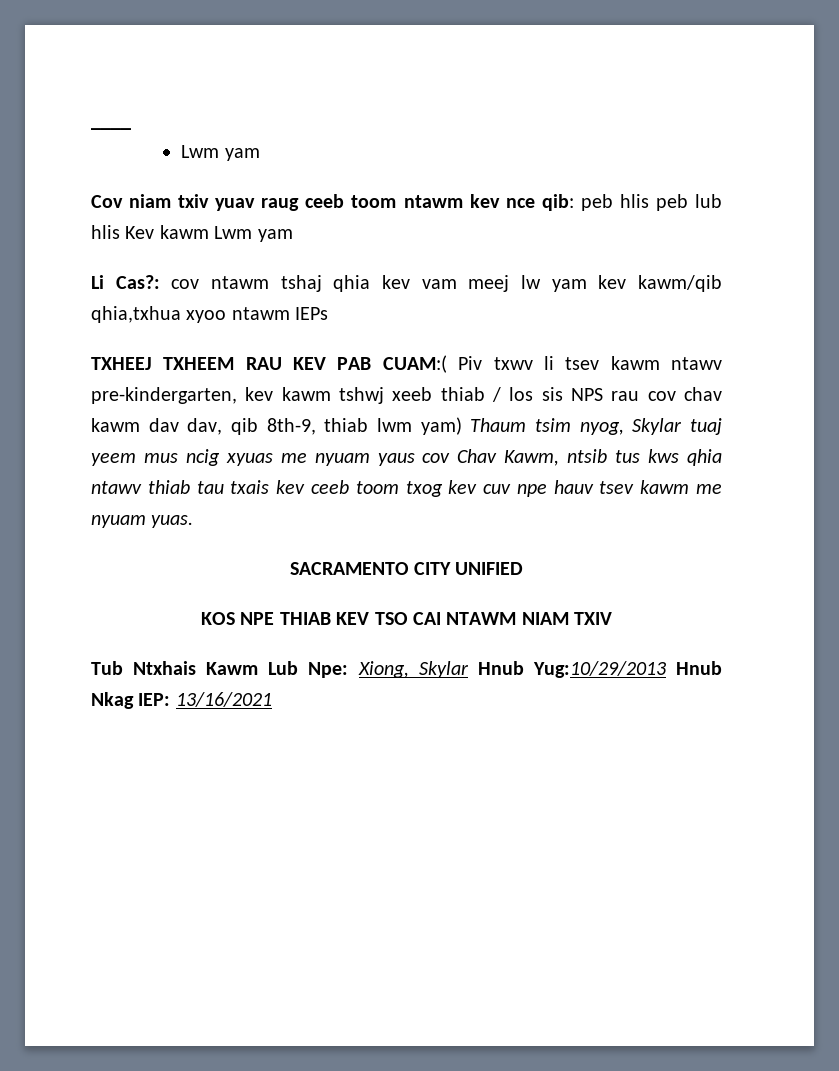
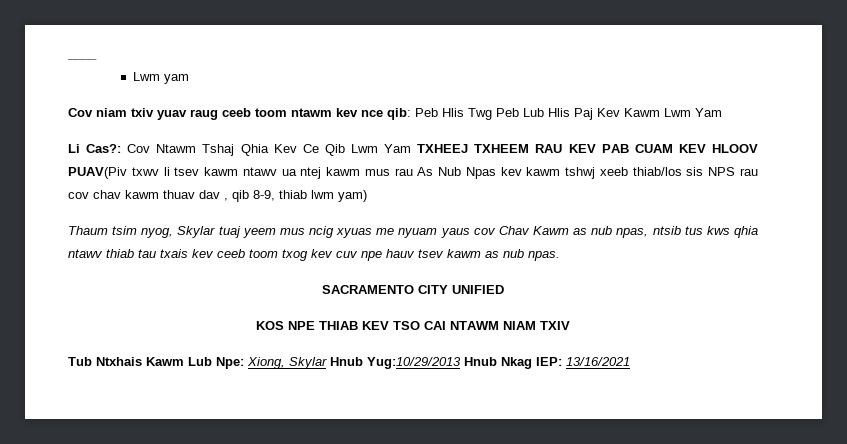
[580,194,722,211] [91,225,293,242] [91,275,723,292] [91,306,329,323] peb hlis peb lub hlis Kev kawm Lwm yam // Li Cas?: cov ntawm tshaj qhia kev vam meej lw yam kev kawm/qib qhia,txhua xyoo ntawm IEPs // -> [415,108,722,120] [68,144,412,156] Peb Hlis Twg Peb Lub Hlis Paj Kev Kawm Lwm Yam // Li Cas?: Cov Ntawm Tshaj Qhia Kev Ce Qib Lwm Yam
[382,355,483,373] CUAM:( Piv -> [634,144,758,153] [68,167,127,179] CUAM KEV HLOOV PUAV(Piv
[91,387,237,404] pre-kindergarten, -> [281,167,496,179] ua ntej kawm mus rau As Nub Npas
[440,387,534,402] thiab / los -> [632,167,682,176] thiab/los
[148,418,316,435] dav dav, qib 8th-9, -> [163,190,275,202] thuav dav , qib 8-9,
(462, 426) none -> (367, 196) //
[504,450,560,466] Kawm, -> [533,226,649,238] Kawm as nub npas,
[696,484,722,494] [91,515,194,528] me nyuam yuas. -> [485,249,560,261] as nub npas.

